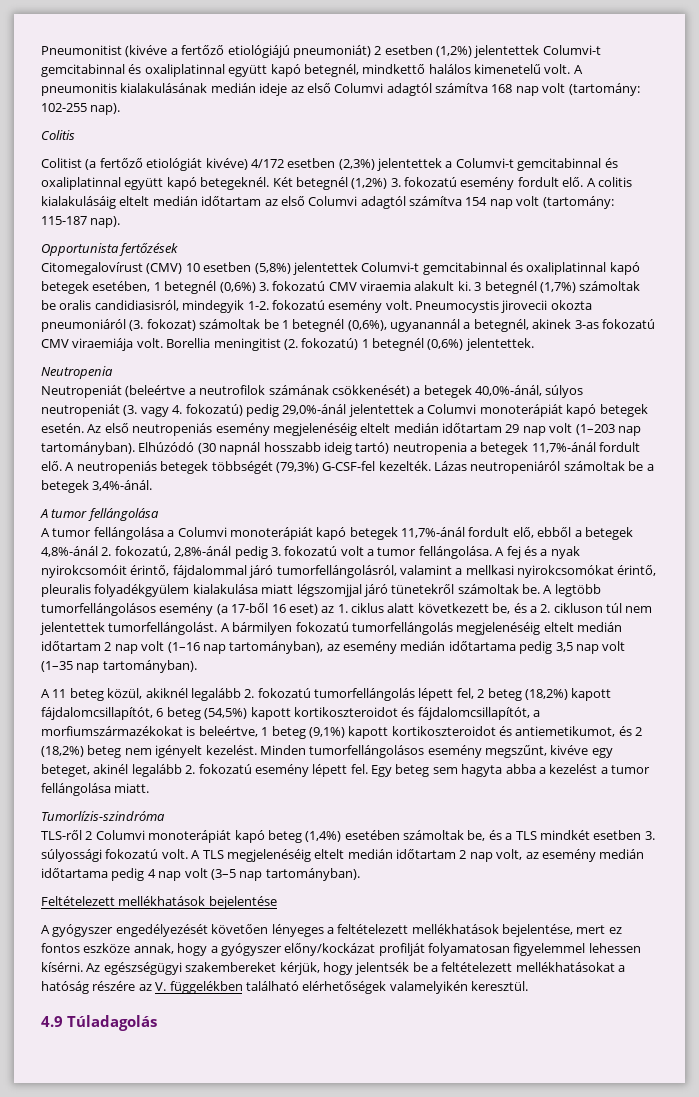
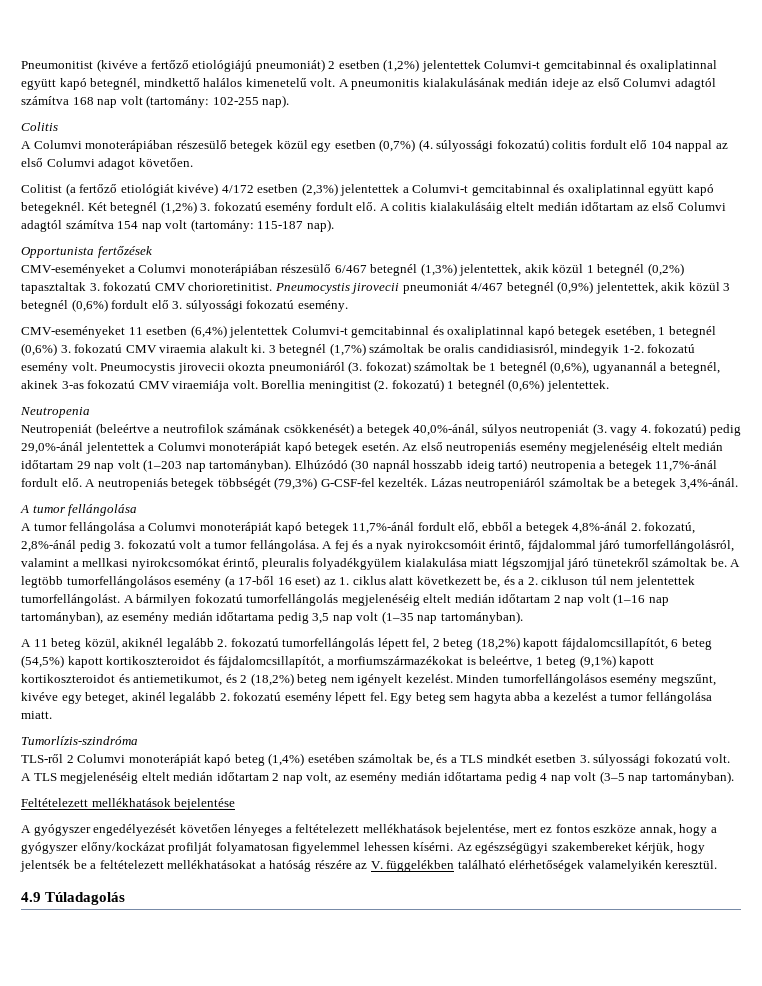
(75, 135) none -> [21,139,728,152] [21,158,193,170] // A Columvi monoterápiában részesülő betegek közül egy esetben (0,7%) (4. súlyossági fokozatú) colitis fordult elő 104 nappal az első Columvi adagot követően.
[41,262,291,275] Citomegalovírust (CMV) 10 esetben (5,8%) -> [21,263,684,276] [21,281,731,294] [21,299,348,312] [21,325,227,338] CMV-eseményeket a Columvi monoterápiában részesülő 6/467 betegnél (1,3%) jelentettek, akik közül 1 betegnél (0,2%) tapasztaltak 3. fokozatú CMV chorioretinitist. Pneumocystis jirovecii pneumoniát 4/467 betegnél (0,9%) jelentettek, akik közül 3 betegnél (0,6%) fordult elő 3. súlyossági fokozatú esemény. // CMV-eseményeket 11 esetben (6,4%)

